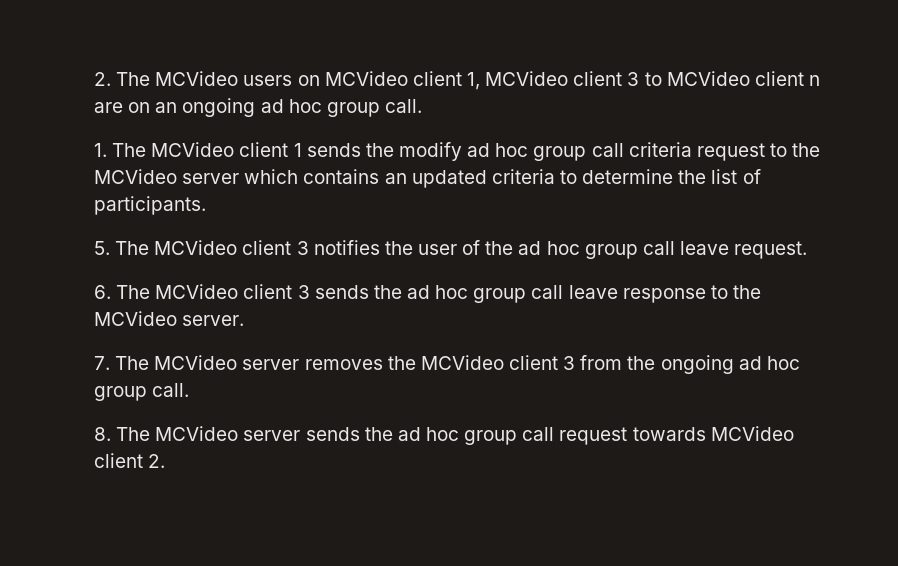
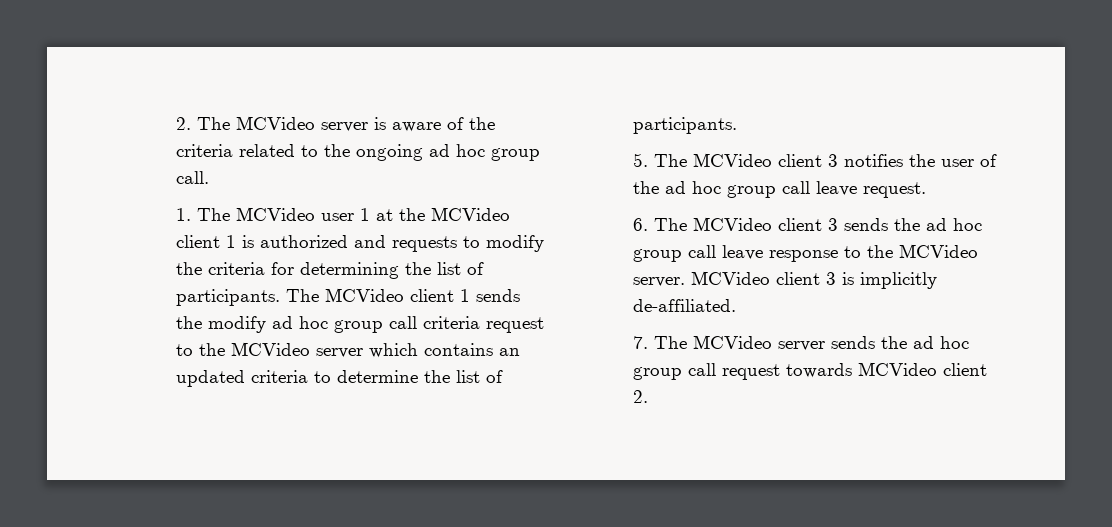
[243,71,820,90] [94,102,178,113] users on MCVideo client 1, MCVideo client 3 to MCVideo client n are on an -> [320,117,495,132] [175,144,350,157] server is aware of the criteria related to the
(235, 149) none -> [320,207,510,221] [175,235,544,252] [175,262,484,279] [175,288,404,306] user 1 at the MCVideo client 1 is authorized and requests to modify the criteria for determining the list of participants. The MCVideo
[94,355,800,374] [94,383,190,401] [94,427,112,441] // 7. The MCVideo server removes the MCVideo client 3 from the ongoing ad hoc group call. // 8. -> [690,271,937,289] [632,299,736,312] [632,336,648,349] MCVideo client 3 is implicitly de-affiliated. // 7.

